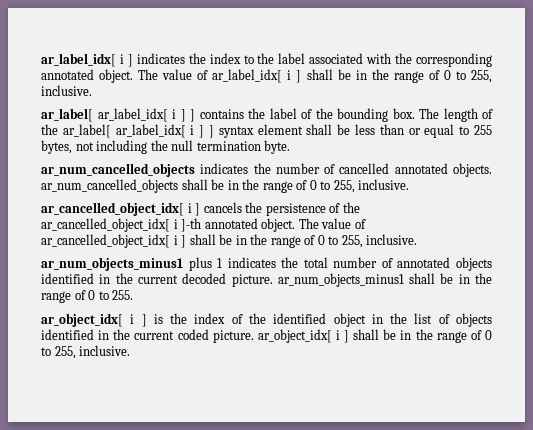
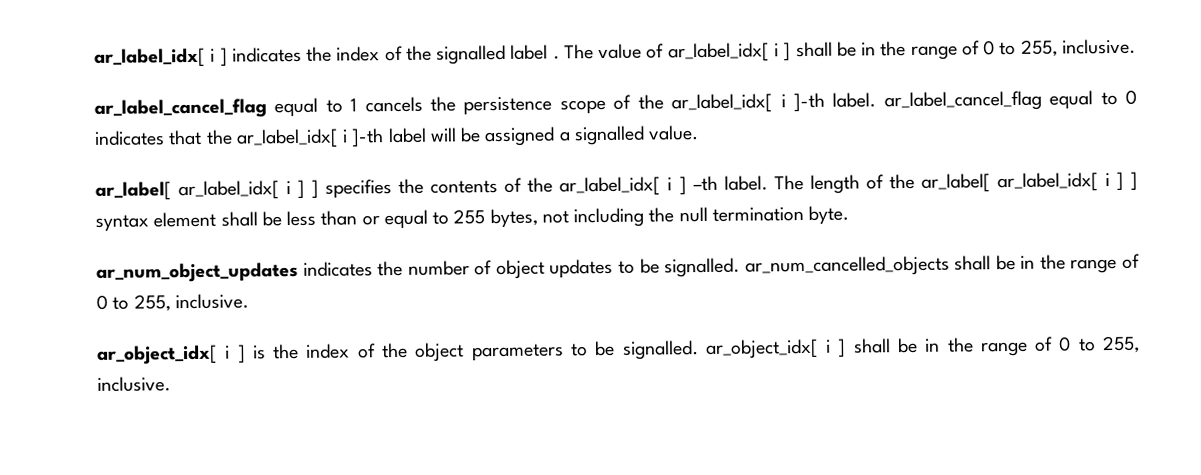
[243,53,492,67] [41,69,134,83] to the label associated with the corresponding annotated object. -> [384,44,560,65] of the signalled label .
[41,108,415,122] // ar_label[ ar_label_idx[ i ] ] contains the label of the bounding box. -> [94,89,1137,119] [94,125,700,149] [95,175,768,201] // ar_label_cancel_flag equal to 1 cancels the persistence scope of the ar_label_idx[ i ]-th label. ar_label_cancel_flag equal to 0 indicates that the ar_label_idx[ i ]-th label will be assigned a signalled value. // ar_label[ ar_label_idx[ i ] ] specifies the contents of the ar_label_idx[ i ] –th label.
[41,163,195,177] ar_num_cancelled_objects -> [96,261,298,283] ar_num_object_updates
[339,163,492,177] cancelled annotated objects. -> [495,257,741,280] object updates to be signalled.
[41,202,360,216] [41,218,366,232] [41,234,418,248] [41,257,492,271] [41,273,493,287] [41,290,134,303] // ar_cancelled_object_idx[ i ] cancels the persistence of the ar_cancelled_object_idx[ i ]-th annotated object. The value of ar_cancelled_object_idx[ i ] shall be in the range of 0 to 255, inclusive. // ar_num_objects_minus1 plus 1 indicates the total number of annotated objects identified in the current decoded picture. ar_num_objects_minus1 shall be in the range of 0 to 255. -> (249, 301) none
[273,313,492,327] [41,329,254,343] identified object in the list of objects identified in the current coded picture. -> [415,340,699,362] object parameters to be signalled.

